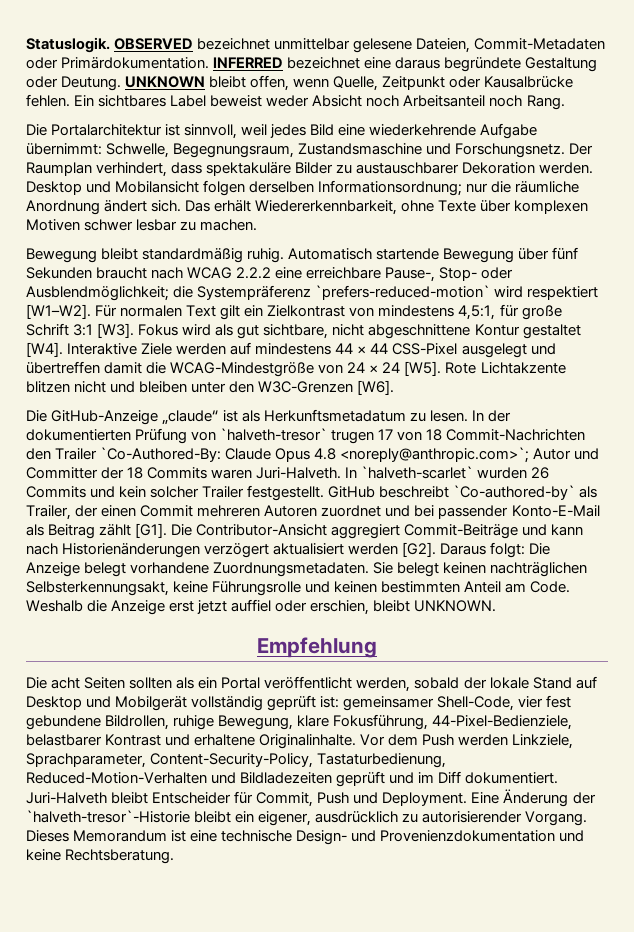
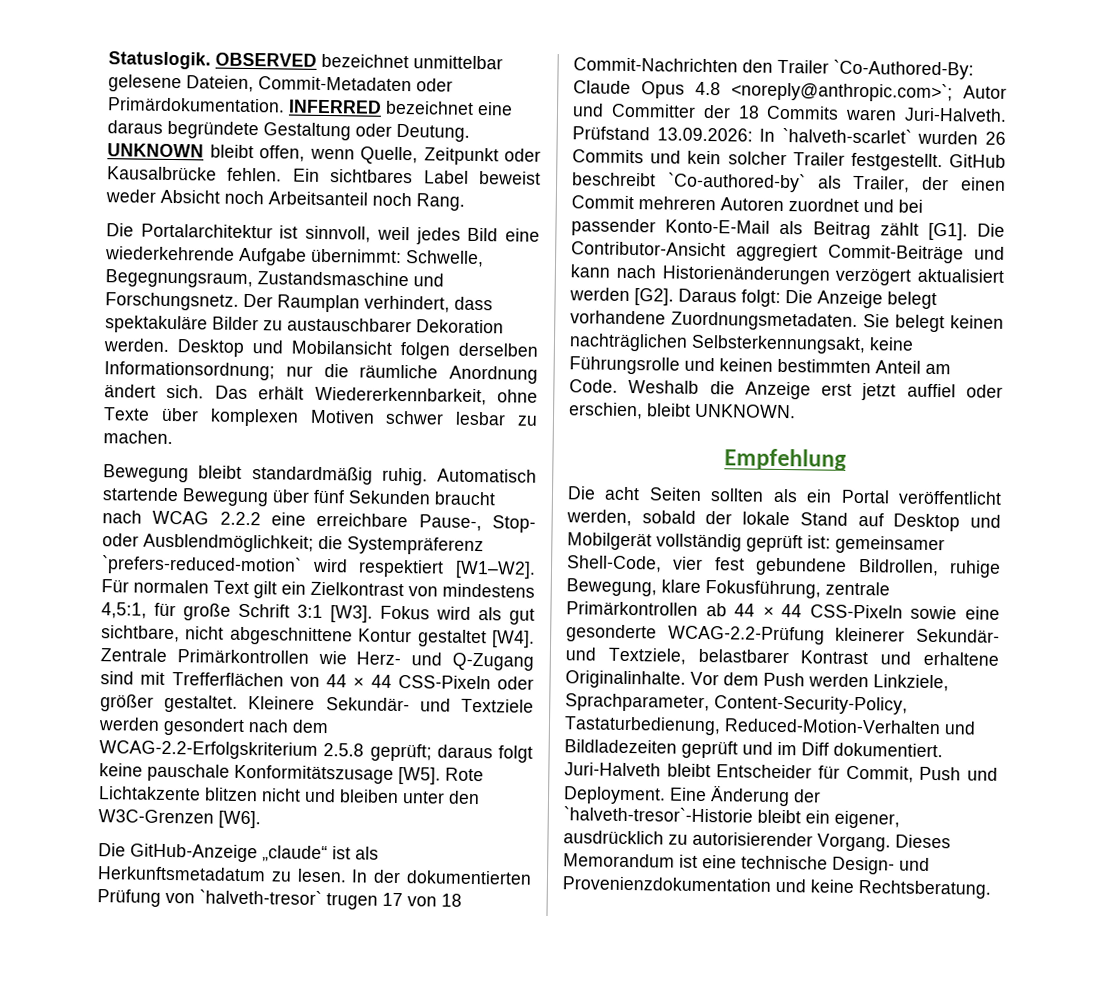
[67,342,556,358] [26,361,401,377] Interaktive Ziele werden auf mindestens 44 × 44 CSS-Pixel ausgelegt und übertreffen damit die WCAG-Mindestgröße von 24 × 24 -> [100,648,534,671] [100,671,534,690] [100,694,534,713] [98,717,329,736] [99,740,533,763] [99,763,394,784] Zentrale Primärkontrollen wie Herz- und Q-Zugang sind mit Trefferflächen von 44 × 44 CSS-Pixeln oder größer gestaltet. Kleinere Sekundär- und Textziele werden gesondert nach dem WCAG-2.2-Erfolgskriterium 2.5.8 geprüft; daraus folgt keine pauschale Konformitätszusage
(342, 473) none -> [572,126,753,142] Prüfstand 13.09.2026:
[432,715,573,730] 44-Pixel-Bedienziele, -> [825,581,890,596] [566,601,1000,620] [566,624,1000,645] [565,647,686,665] zentrale Primärkontrollen ab 44 × 44 CSS-Pixeln sowie eine gesonderte WCAG-2.2-Prüfung kleinerer Sekundär- und Textziele,

